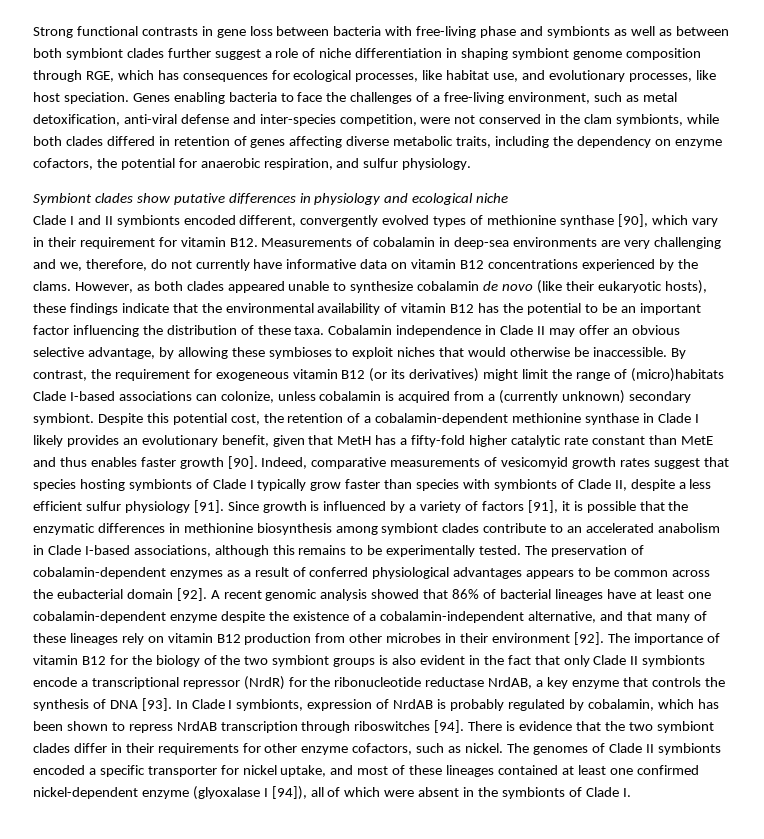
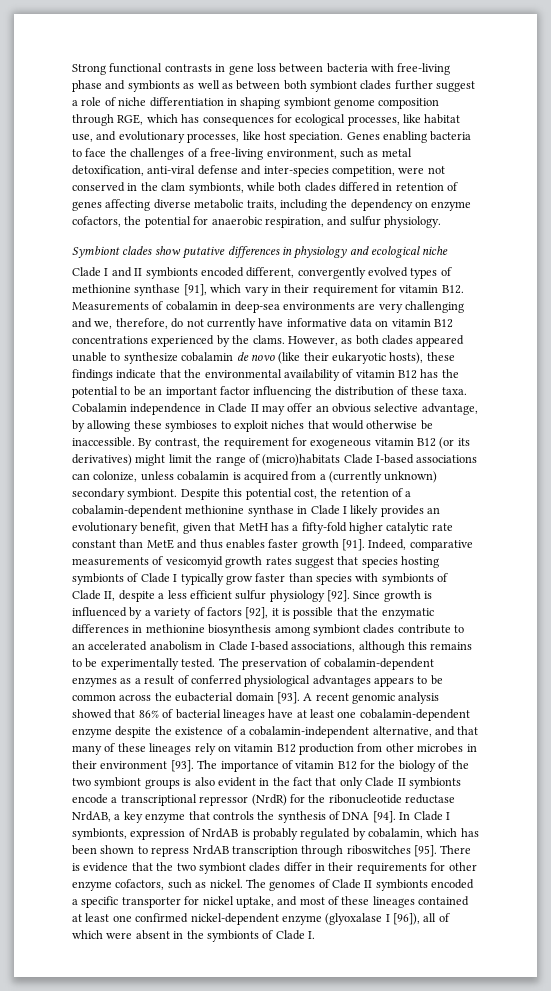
[617,214,648,227] [90], -> [183,284,207,296] [91],
[227,456,258,469] [90]. -> [342,539,365,551] [91].
[193,500,224,513] [91]. -> [327,590,350,602] [92].
[527,500,558,513] [91], -> [245,607,269,619] [92],
[176,588,207,601] [92]. -> [276,692,300,704] [93].
[573,632,604,645] [92]. -> [170,760,194,772] [93].
[141,698,172,711] [93]. -> [372,811,396,823] [94].
[434,720,465,733] [94]. -> [414,845,437,857] [95].
[271,786,307,800] [94]), -> [393,913,420,925] [96]),

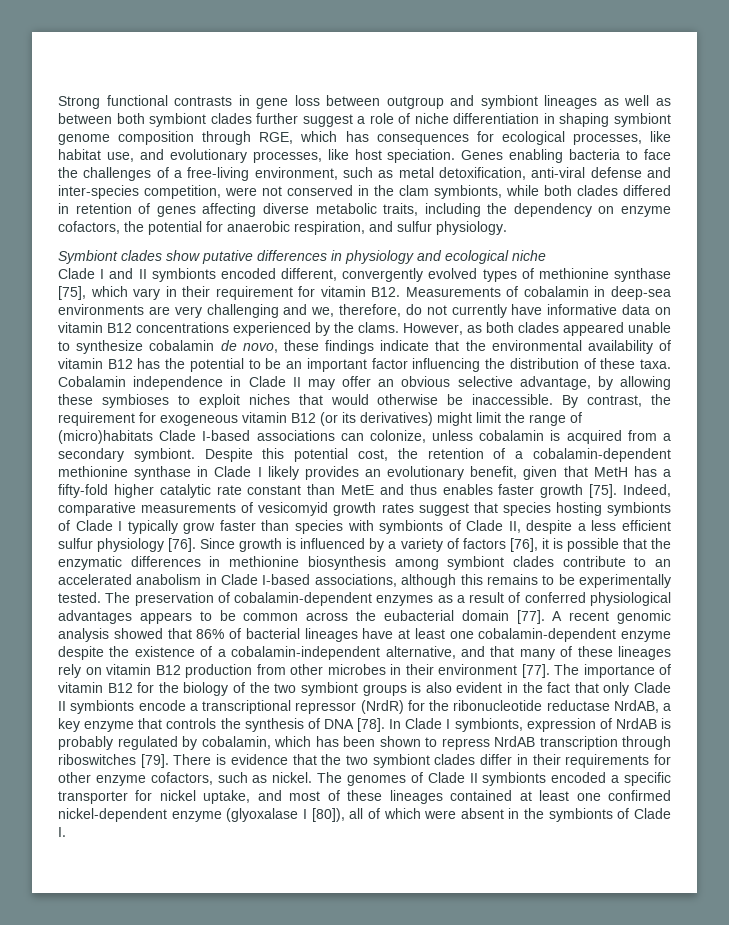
[326,63,451,75] [72,80,180,92] bacteria with free-living phase and symbionts -> [386,95,598,109] outgroup and symbiont lineages
[183,284,207,296] [91], -> [58,286,86,300] [75],
[250,352,424,364] novo (like their eukaryotic hosts), -> [242,343,278,353] novo,
[329,471,438,483] (currently unknown) -> (671, 437) none
[342,539,365,551] [91]. -> [589,484,618,498] [75].
[327,590,350,602] [92]. -> [168,538,197,552] [76].
[245,607,269,619] [92], -> [509,538,538,552] [76],
[276,692,300,704] [93]. -> [516,610,545,624] [77].
[170,760,194,772] [93]. -> [521,664,550,678] [77].
[372,811,396,823] [94]. -> [357,718,385,732] [78].
[414,845,437,857] [95]. -> [140,754,169,768] [79].
[393,913,420,925] [96]), -> [311,808,345,822] [80]),

